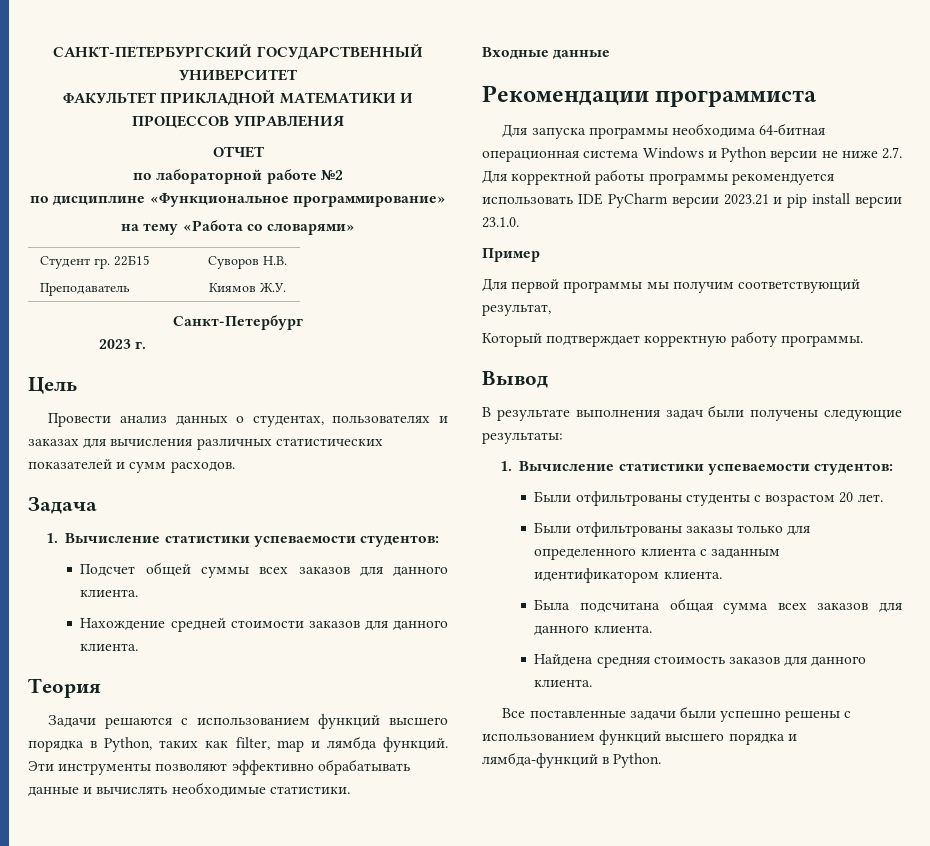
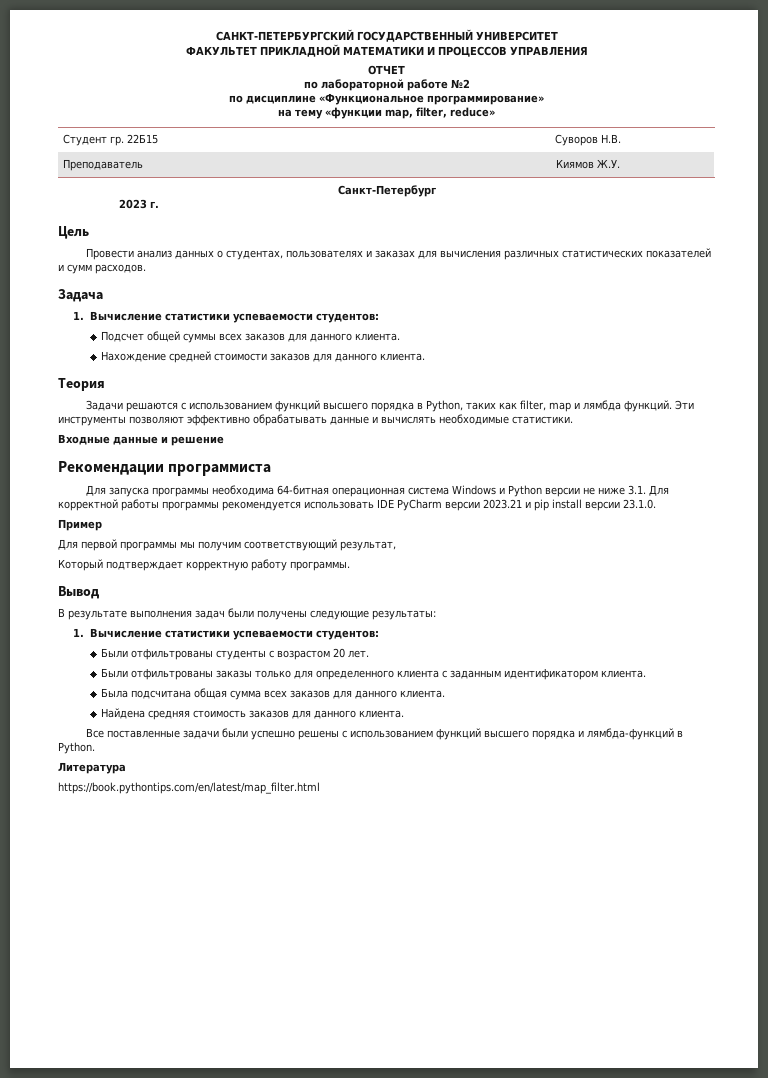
[182,220,355,235] «Работа со словарями» -> [325,107,495,119] «функции map, filter, reduce»
(611, 55) none -> [161,436,224,446] и решение
[882,147,902,159] 2.7. -> [628,485,647,495] 3.1.
(662, 760) none -> [58,762,126,774] [58,782,320,794] // Литература // https://book.pythontips.com/en/latest/map_filter.html

